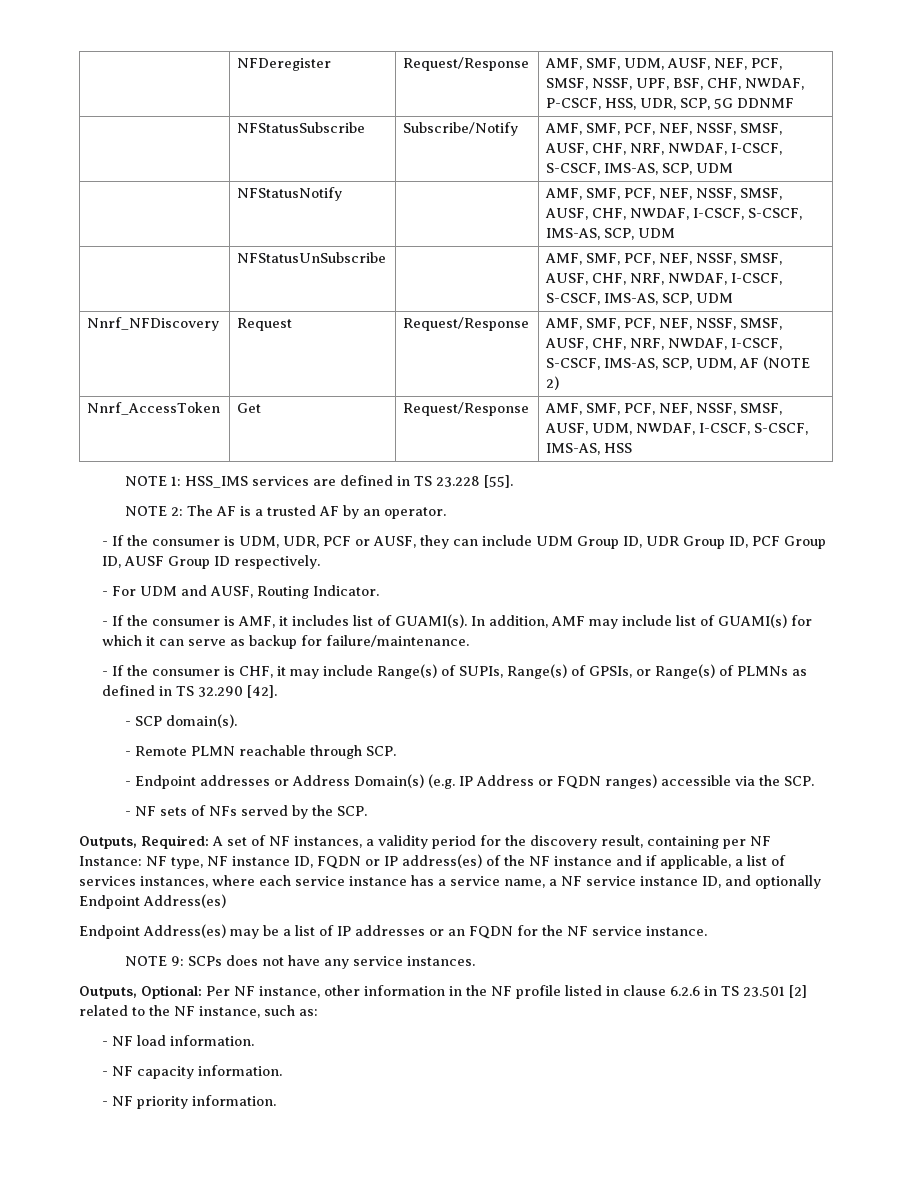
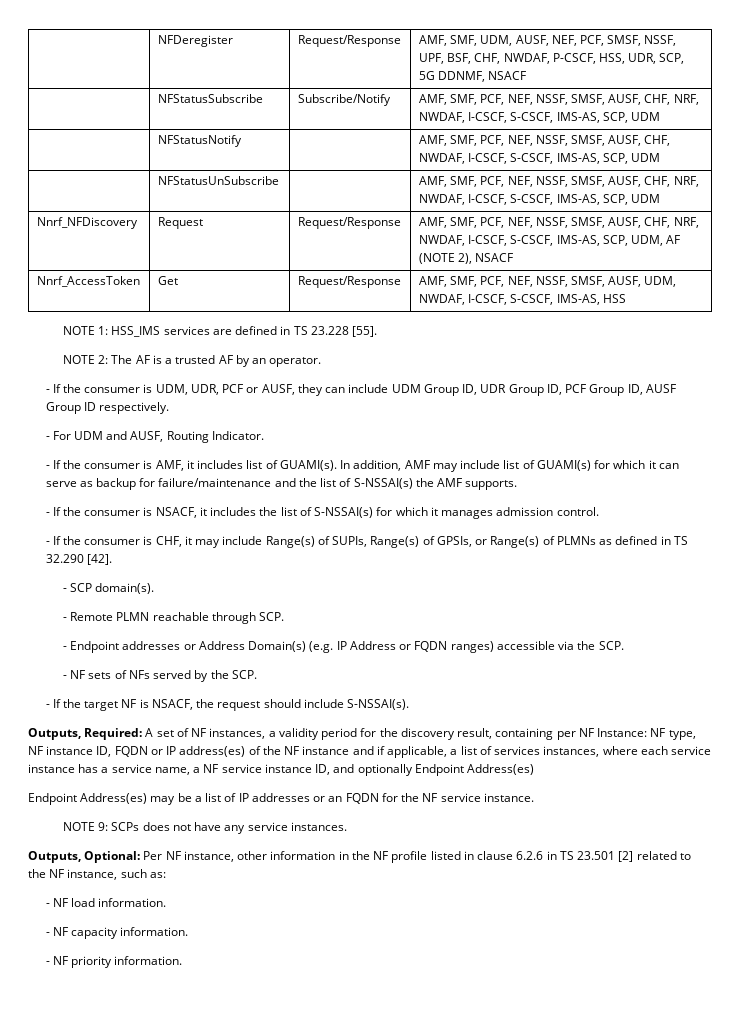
[737,98,795,108] DDNMF -> [438,71,527,82] DDNMF, NSACF
[546,376,560,390] 2) -> [458,253,514,264] 2), NSACF
[325,635,469,647] failure/maintenance. -> [158,478,518,490] [45,507,599,519] failure/maintenance and the list of S-NSSAI(s) the AMF supports. // - If the consumer is NSACF, it includes the list of S-NSSAI(s) for which it manages admission control.
(367, 811) none -> [45,699,410,711] // - If the target NF is NSACF, the request should include S-NSSAI(s).

